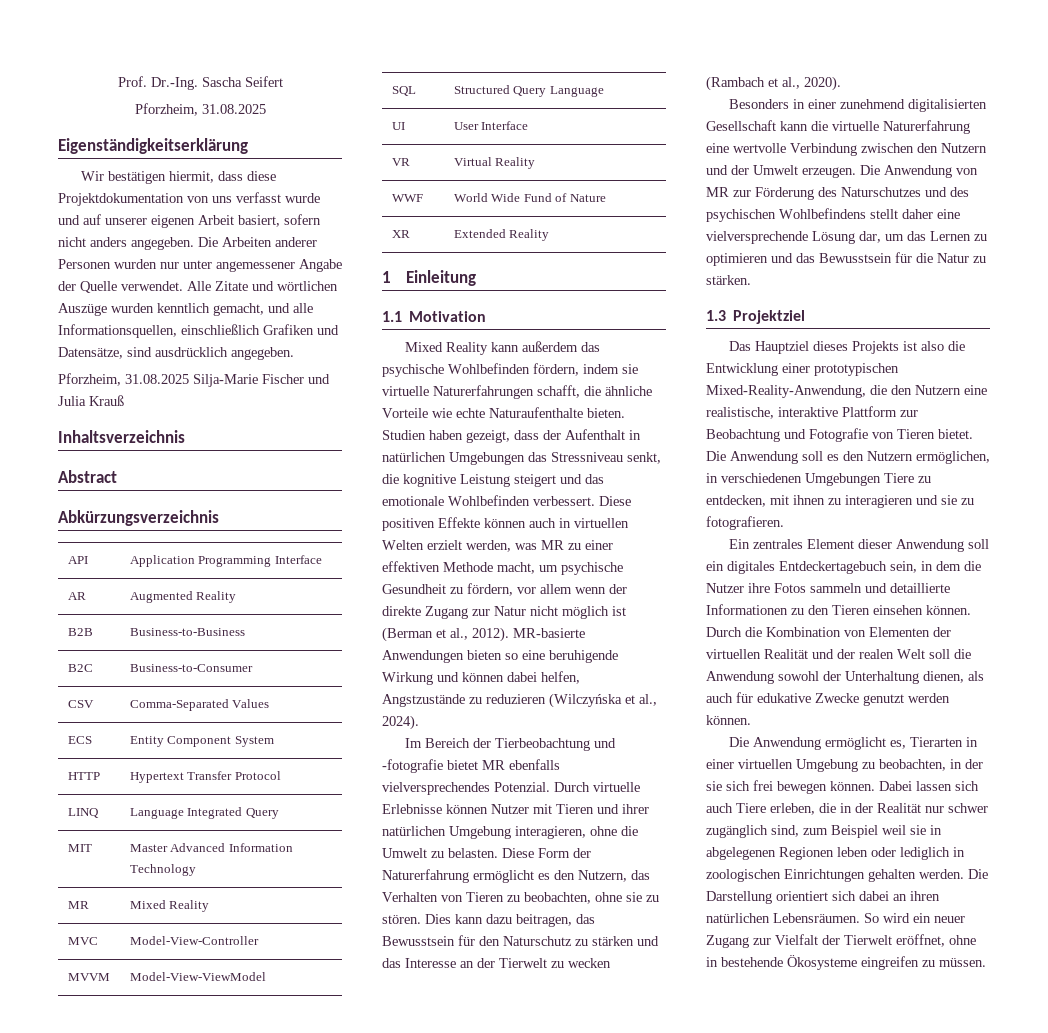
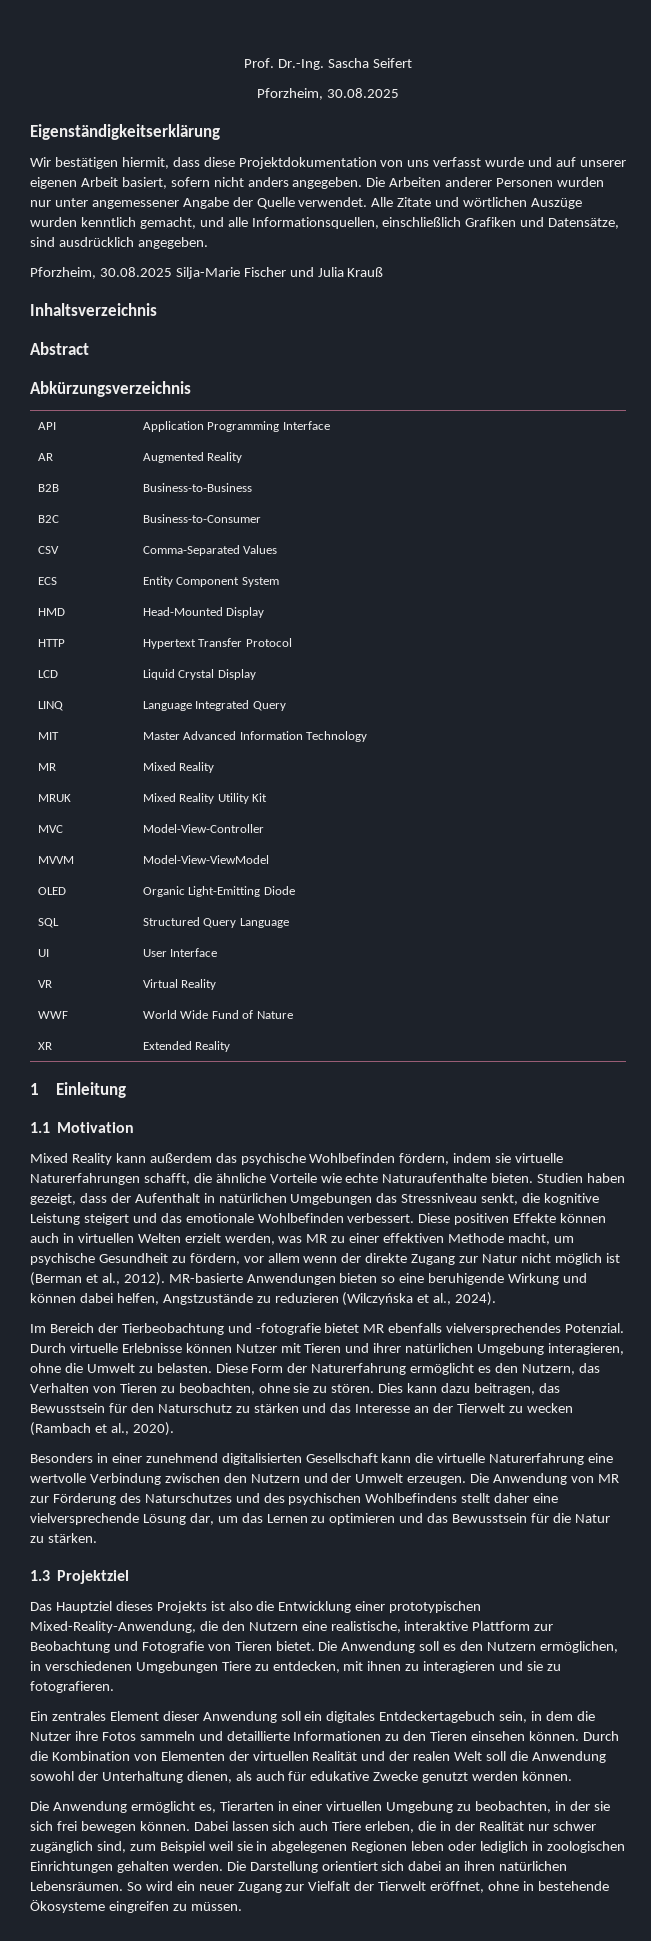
[201,104,266,114] 31.08.2025 -> [326,88,399,98] 30.08.2025
[125,374,189,384] 31.08.2025 -> [99,267,172,277] 30.08.2025
(274, 741) none -> [37,608,65,616] [142,607,265,618] // HMD | Head-Mounted Display
(281, 775) none -> [37,670,58,678] [142,669,256,680] // LCD | Liquid Crystal Display
(210, 906) none -> [37,794,71,802] [142,793,268,804] // MRUK | Mixed Reality Utility Kit
(266, 976) none -> [37,887,66,895] [142,886,295,897] // OLED | Organic Light-Emitting Diode

